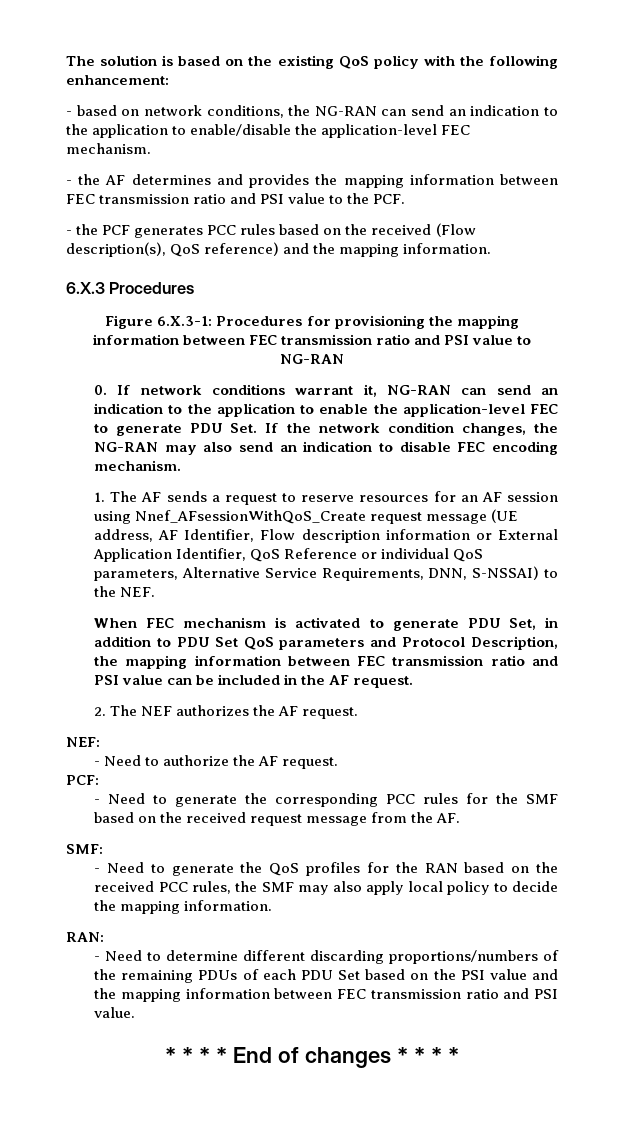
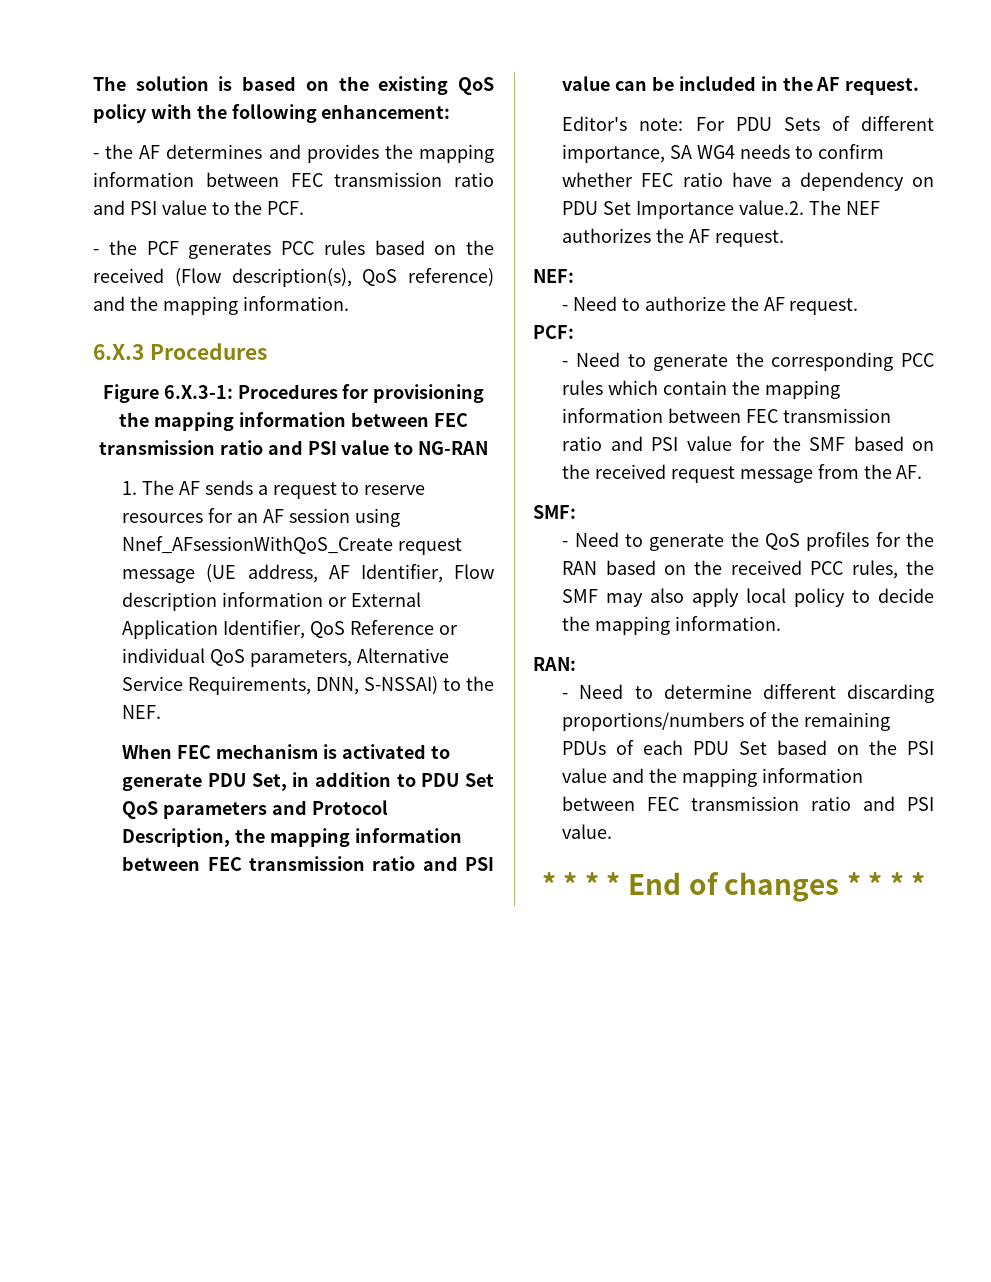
[66,105,558,118] [66,124,471,138] [66,143,151,154] // - based on network conditions, the NG-RAN can send an indication to the application to enable/disable the application-level FEC mechanism. -> (451, 111) none
[94,384,558,397] [94,403,558,417] [94,422,558,436] [94,441,558,455] [94,460,182,471] // 0. If network conditions warrant it, NG-RAN can send an indication to the application to enable the application-level FEC to generate PDU Set. If the network condition changes, the NG-RAN may also send an indication to disable FEC encoding mechanism. -> (489, 448) none
[94,707,107,716] 2. -> [562,116,934,131] [562,144,884,163] [562,172,934,191] [562,200,804,219] Editor's note: For PDU Sets of different importance, SA WG4 needs to confirm whether FEC ratio have a dependency on PDU Set Importance value.2.
(459, 798) none -> [608,380,840,399] [562,408,891,423] [562,436,732,451] which contain the mapping information between FEC transmission ratio and PSI value

